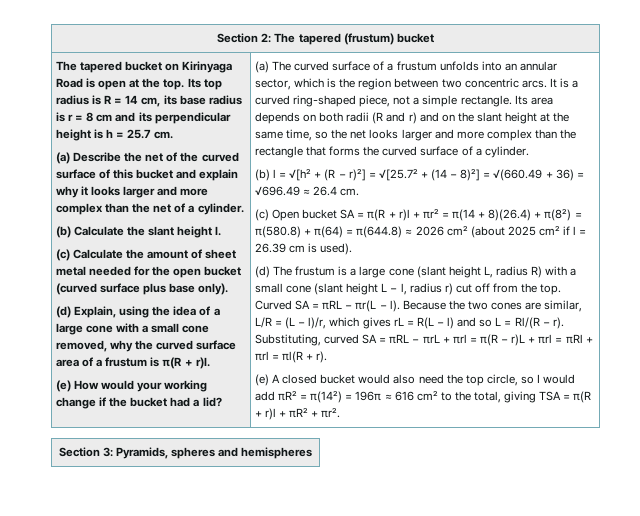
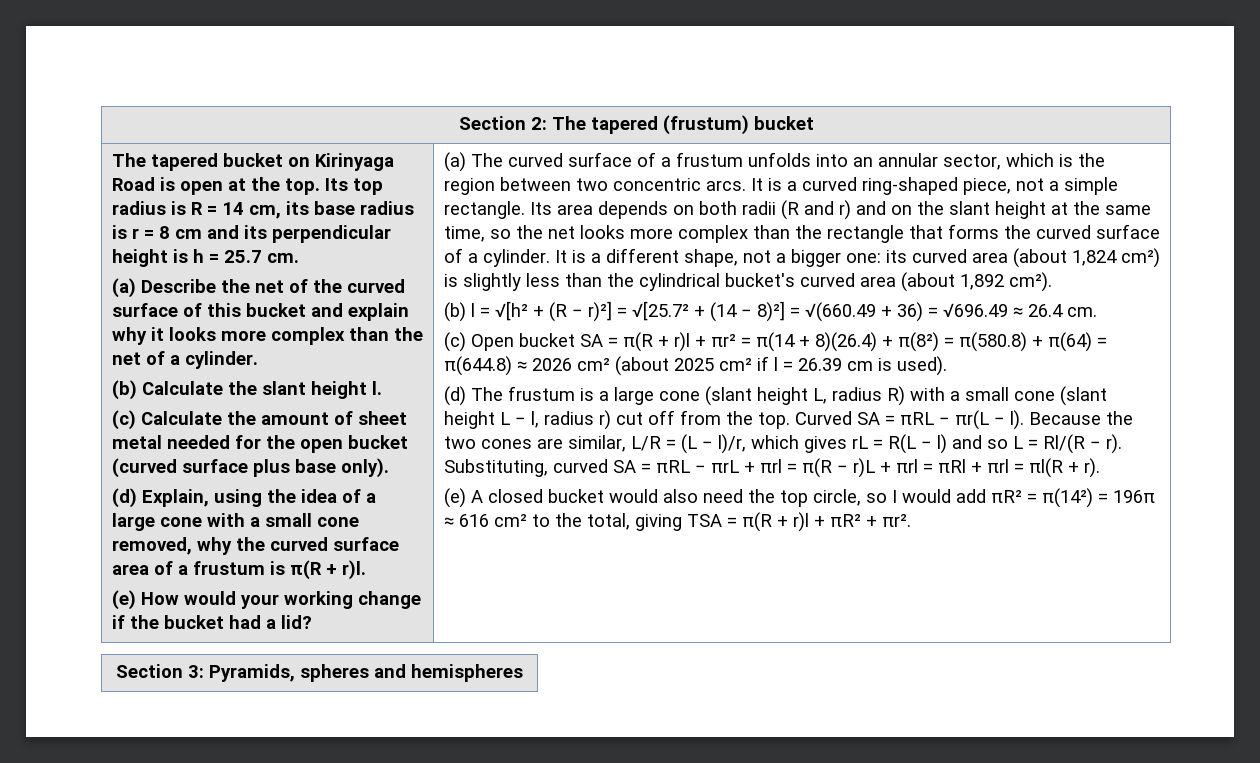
[123,186,178,198] larger and -> (216, 334) none
[401,129,454,141] larger and -> (625, 232) none
(529, 152) none -> [554,248,1160,268] [443,272,1052,292] It is a different shape, not a bigger one: its curved area (about 1,824 cm²) is slightly less than the cylindrical bucket's curved area (about 1,892 cm²).

